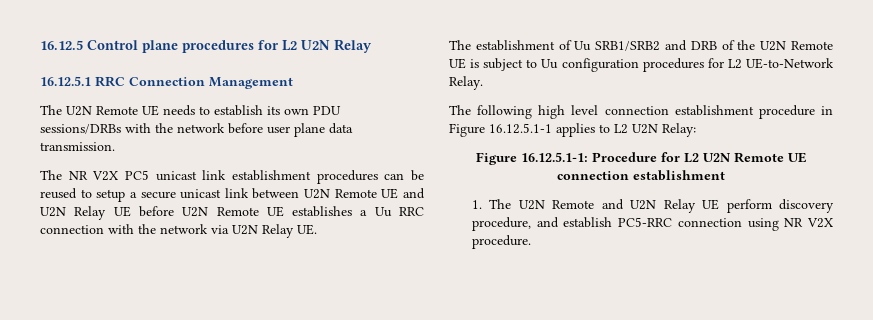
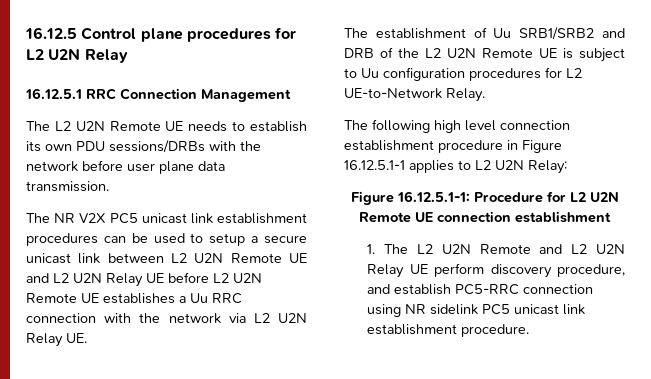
(62, 110) none -> [54,121,71,131] L2
[40,188,77,199] reused -> [153,233,185,244] used
(300, 193) none -> [171,253,188,263] L2
(425, 193) none -> [53,273,69,283] L2
(174, 211) none -> [213,273,229,283] L2
(229, 229) none -> [253,313,270,323] L2
(756, 45) none -> [425,48,441,58] L2
(512, 204) none -> [417,244,434,254] L2
(624, 204) none -> [571,244,588,254] L2
[807,218,834,228] V2X -> [430,304,586,315] [367,324,458,335] sidelink PC5 unicast link establishment

